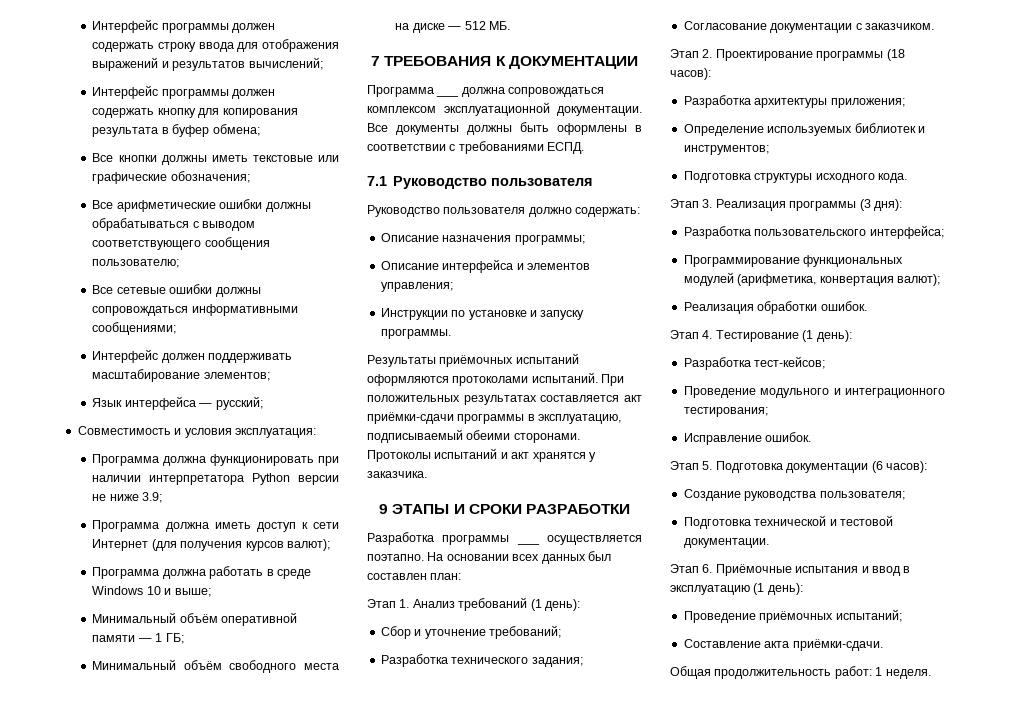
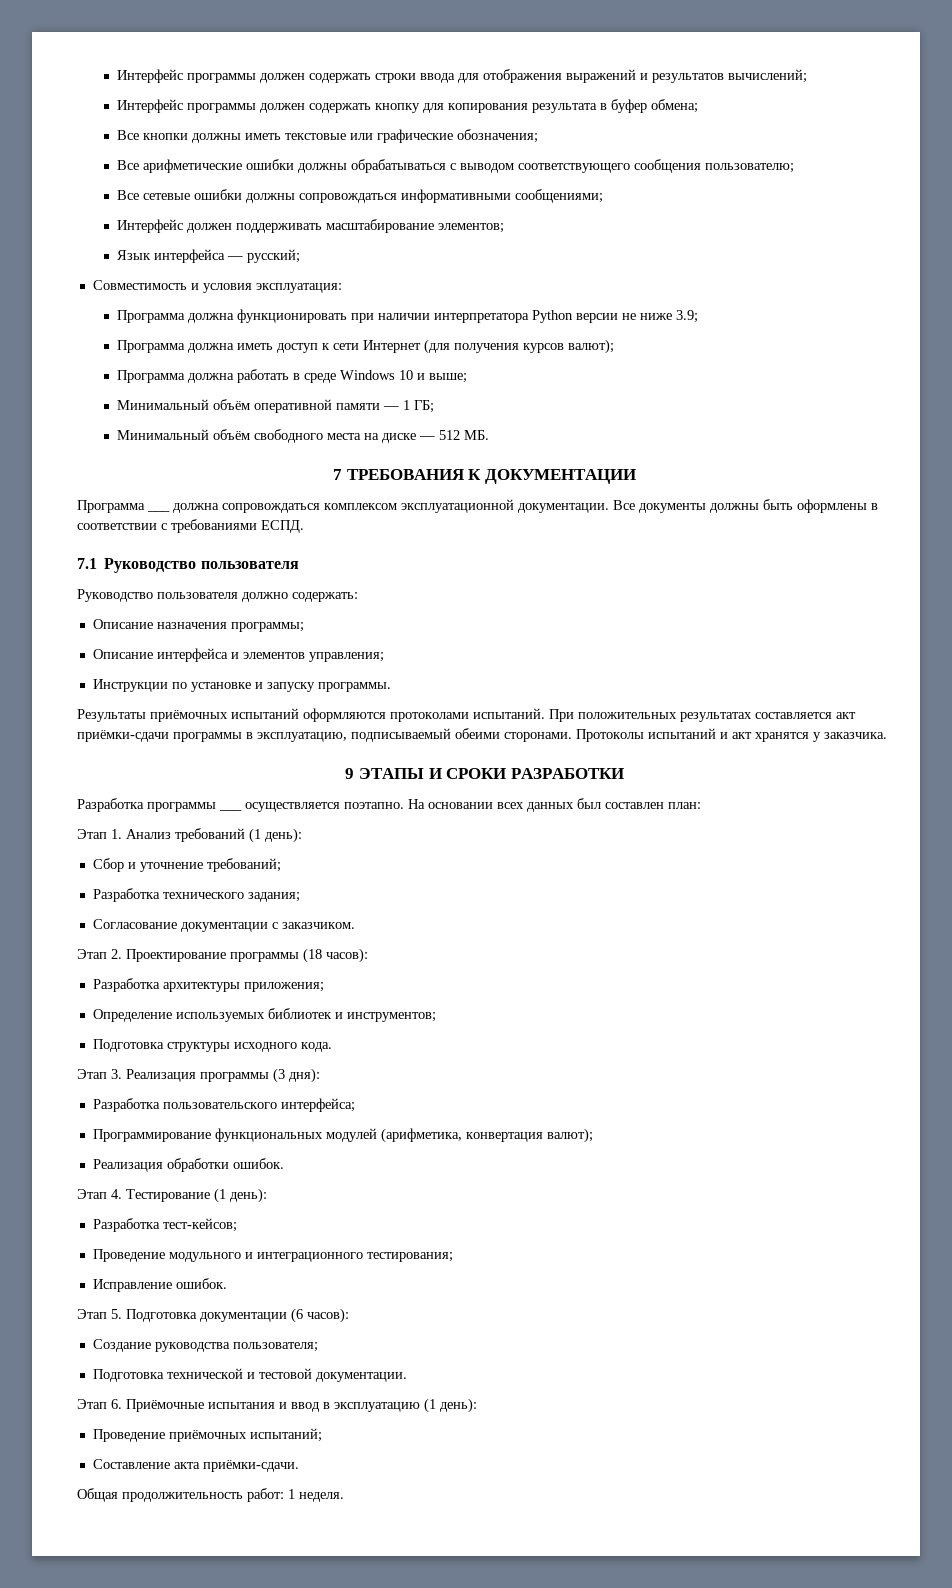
[92,19,276,33] [92,42,197,52] Интерфейс программы должен содержать строку -> [117,69,417,83] Интерфейс программы должен содержать строки

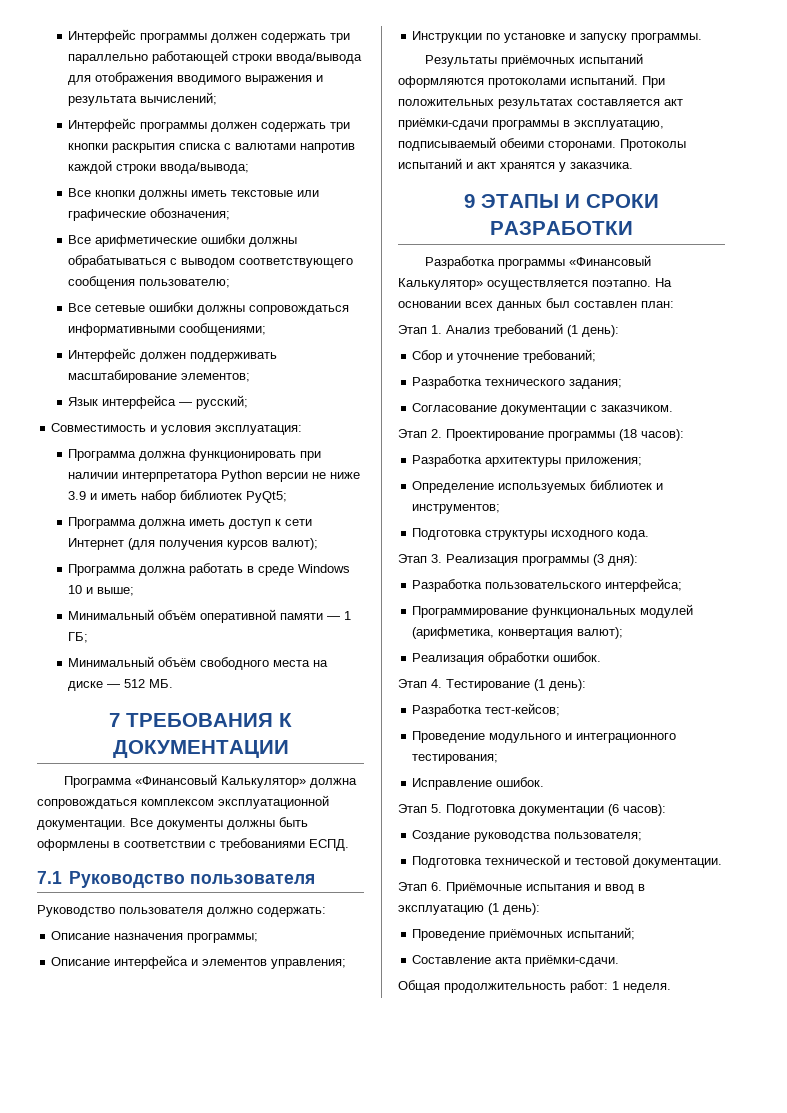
[117,69,725,83] Интерфейс программы должен содержать строки ввода для отображения выражений и результатов -> [68,29,351,43] [68,50,363,64] [68,72,324,85] [68,96,138,106] Интерфейс программы должен содержать три параллельно работающей строки ввода/вывода для отображения вводимого выражения и результата
[375,99,699,113] кнопку для копирования результата в буфер обмена; -> [330,122,351,132] [68,143,356,153] [68,160,250,174] три кнопки раскрытия списка с валютами напротив каждой строки ввода/вывода;
[676,310,699,323] 3.9; -> [68,490,288,503] 3.9 и иметь набор библиотек PyQt5;
[147,510,170,512] ___ -> [135,774,307,788] «Финансовый Калькулятор»
[219,809,242,811] ___ -> [569,255,652,266] [398,278,483,290] «Финансовый Калькулятор»

